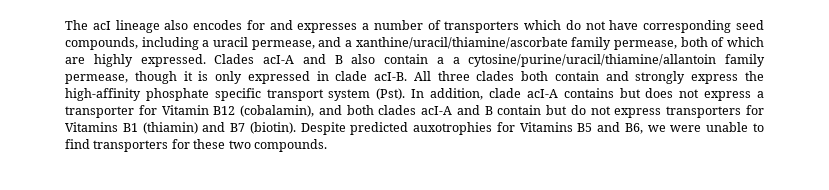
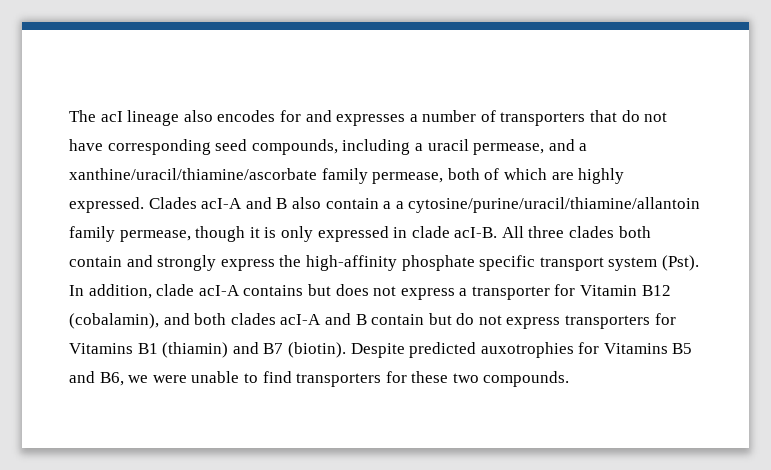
[524,20,562,30] which -> [590,110,618,122] that

